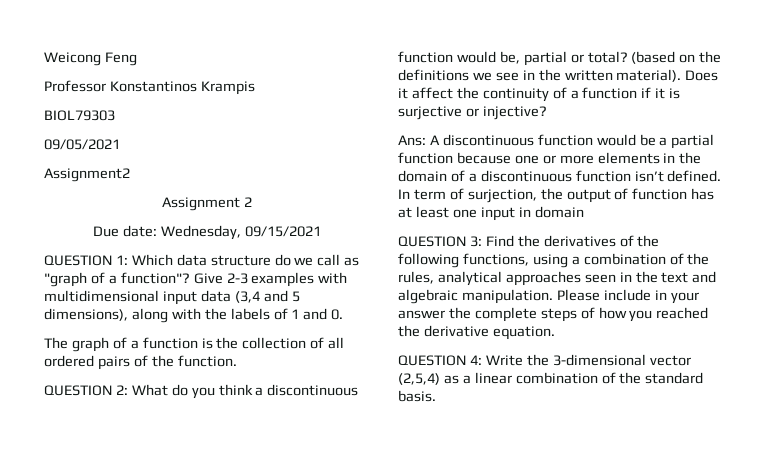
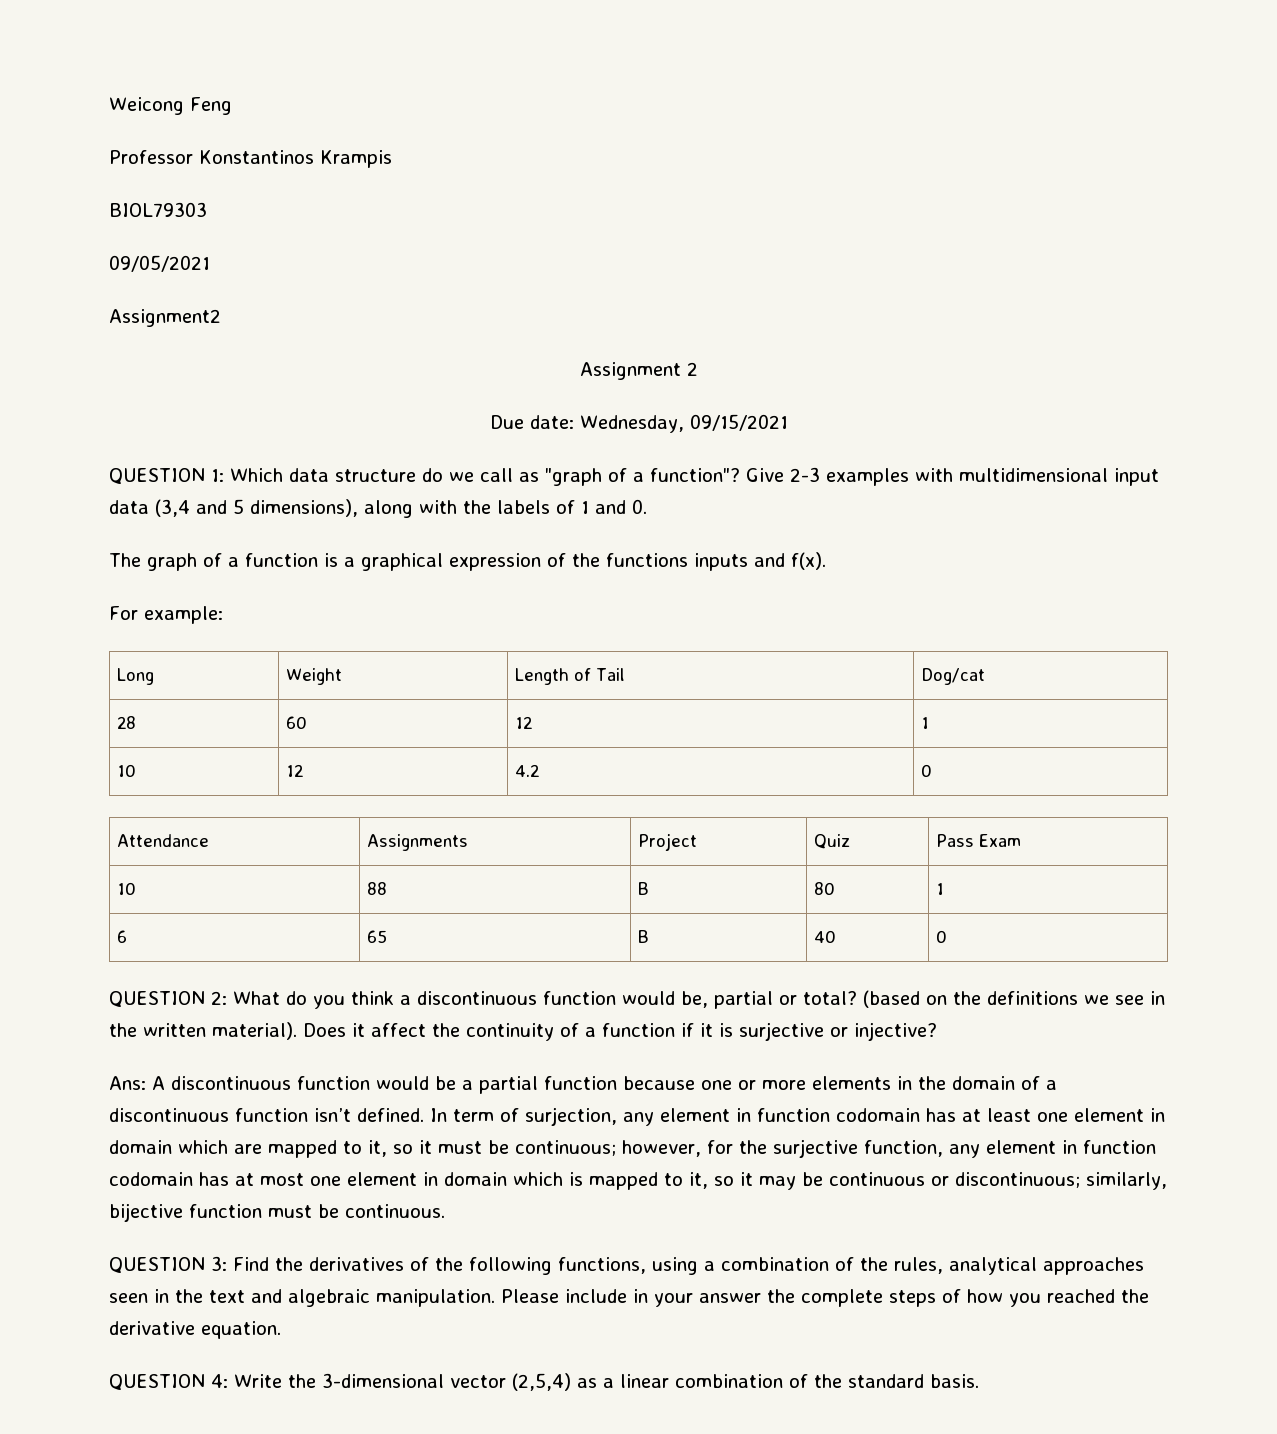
[216,337,345,349] [44,355,237,370] the collection of all ordered pairs of the function. -> [344,552,826,571] [109,606,223,624] [117,668,155,685] [286,668,343,685] [515,668,626,685] [921,668,986,685] [117,716,137,729] [286,716,308,729] [515,716,533,729] [921,717,930,729] [117,764,137,777] [286,764,304,777] [515,764,540,777] [921,764,933,777] [117,834,210,847] [367,834,469,851] [638,833,698,851] [814,834,851,849] [936,834,1022,847] [117,882,137,895] [367,882,388,895] [638,882,650,895] [814,882,836,895] [936,883,945,895] [117,930,128,943] [367,930,388,943] [638,930,650,943] [814,930,837,943] [936,930,948,943] a graphical expression of the functions inputs and f(x). // For example: // Long | Weight | Length of Tail | Dog/cat // 28 | 60 | 12 | 1 // 10 | 12 | 4.2 | 0 // Attendance | Assignments | Project | Quiz | Pass Exam // 10 | 88 | B | 80 | 1 // 6 | 65 | B | 40 | 0
[540,188,688,203] the output of function -> [623,1108,920,1126] any element in function codomain
[480,206,584,221] input in domain -> [1074,1108,1165,1122] [109,1139,1156,1158] [109,1172,1167,1190] [109,1203,445,1222] element in domain which are mapped to it, so it must be continuous; however, for the surjective function, any element in function codomain has at most one element in domain which is mapped to it, so it may be continuous or discontinuous; similarly, bijective function must be continuous.

